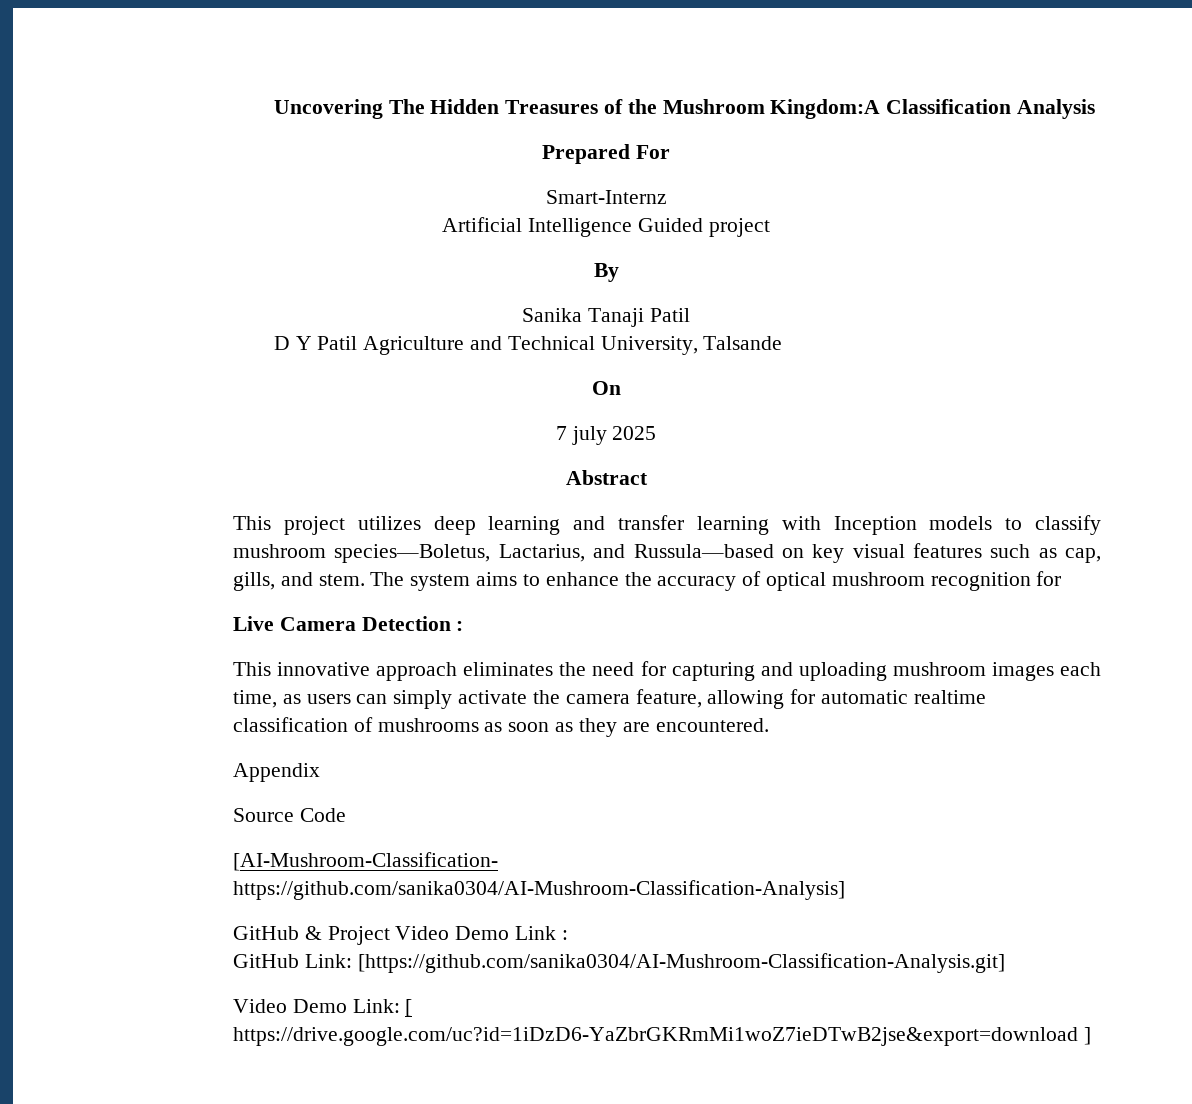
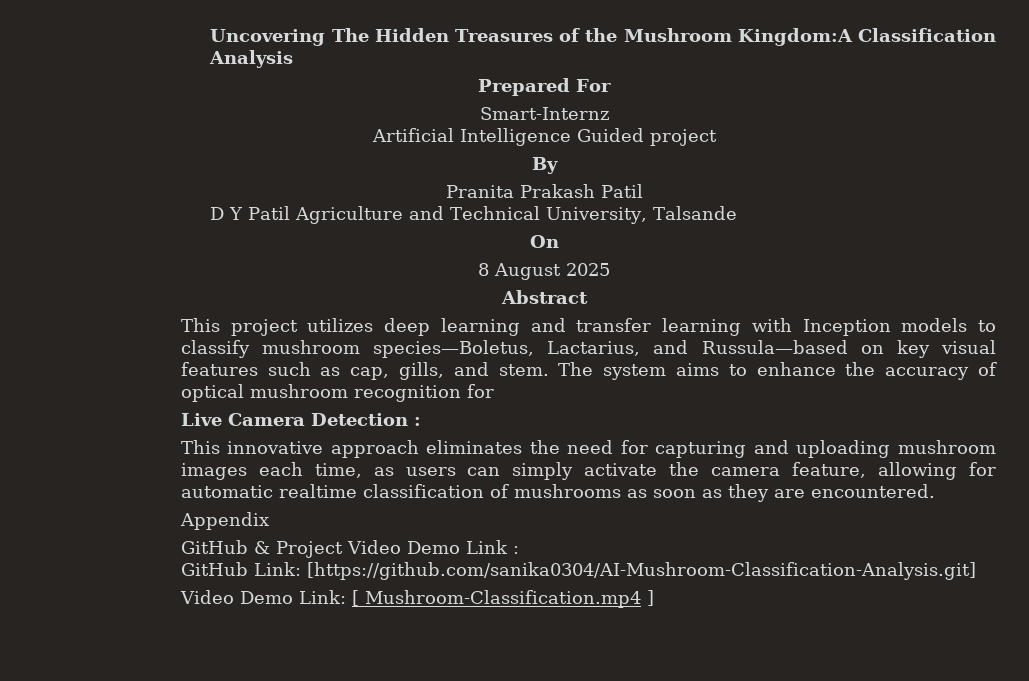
[522,308,644,327] Sanika Tanaji -> [445,184,595,198] Pranita Prakash
[555,426,607,445] 7 july -> [478,263,561,280] 8 August
[233,808,346,822] [233,852,499,871] [233,880,846,900] // Source Code // [AI-Mushroom-Classification- https://github.com/sanika0304/AI-Mushroom-Classification-Analysis] -> (269, 521) none
[233,1027,1079,1046] https://drive.google.com/uc?id=1iDzD6-YaZbrGKRmMi1woZ7ieDTwB2jse&export=download -> [364,590,641,608] Mushroom-Classification.mp4

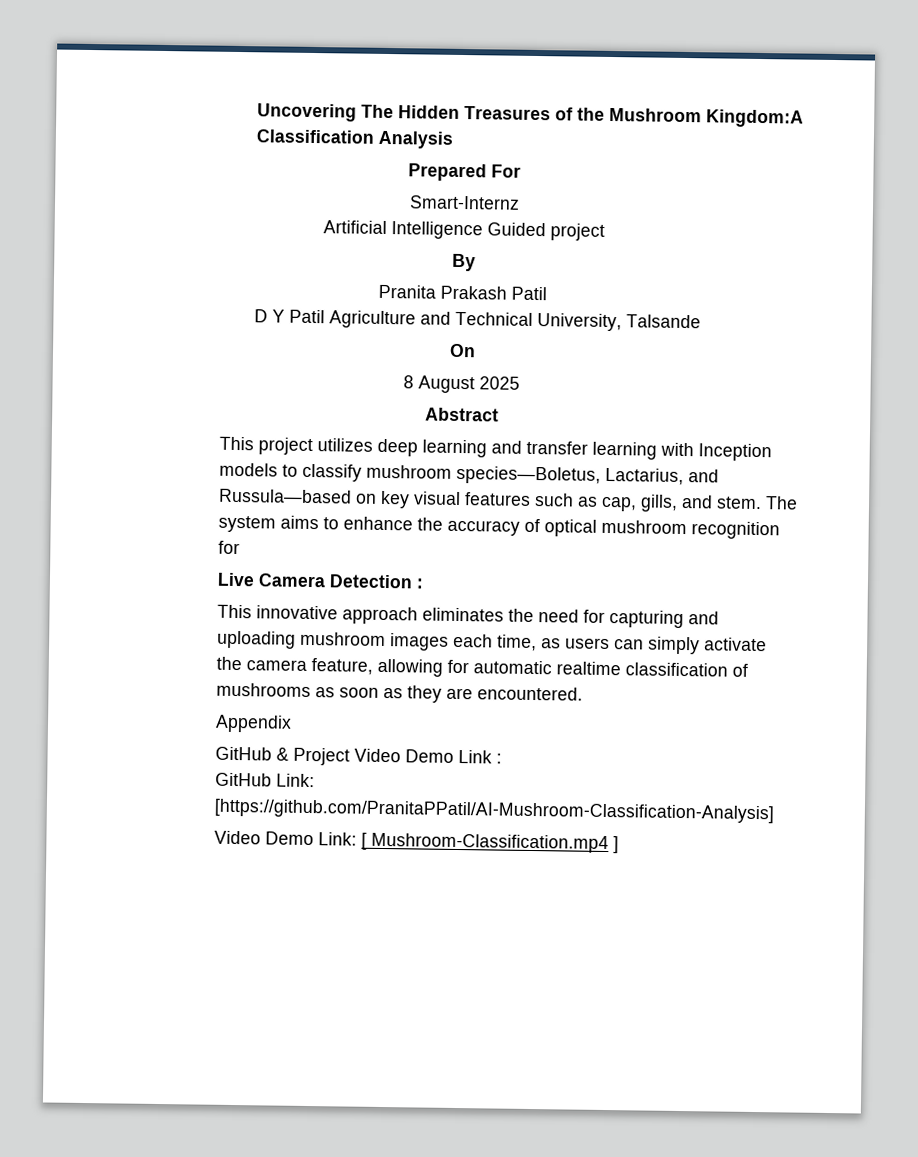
[306,562,976,580] [https://github.com/sanika0304/AI-Mushroom-Classification-Analysis.git] -> [214,798,775,824] [https://github.com/PranitaPPatil/AI-Mushroom-Classification-Analysis]

